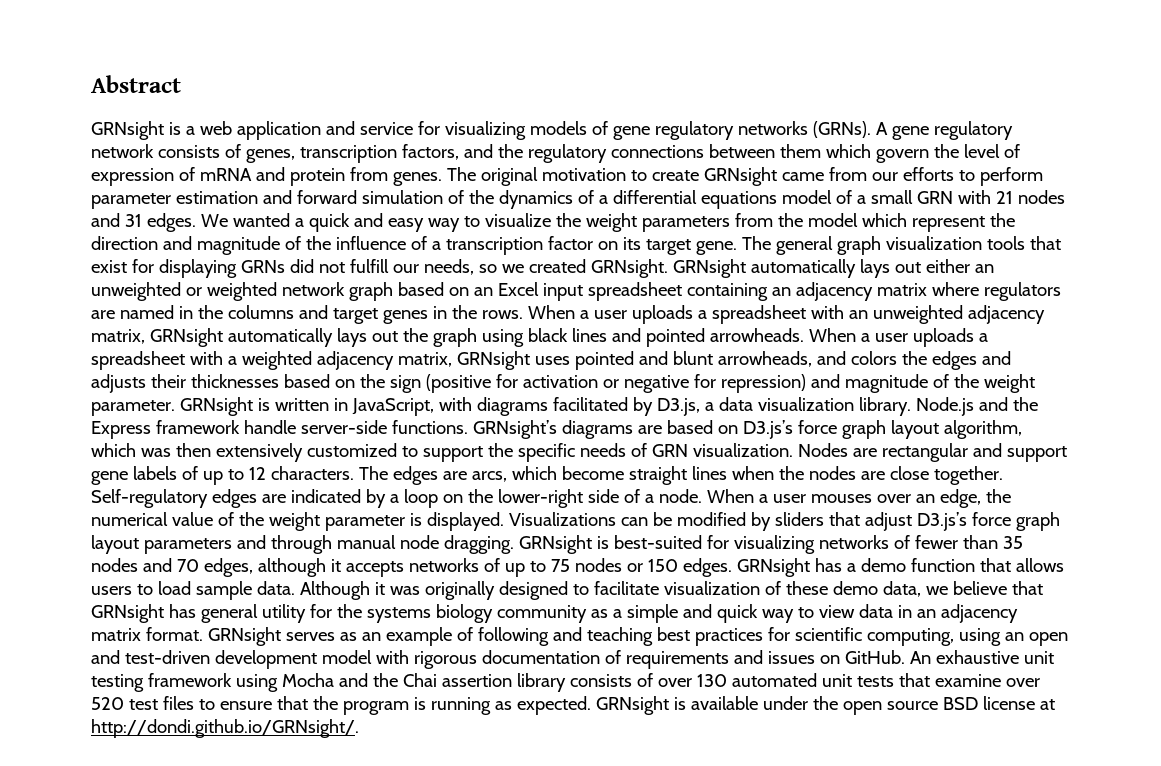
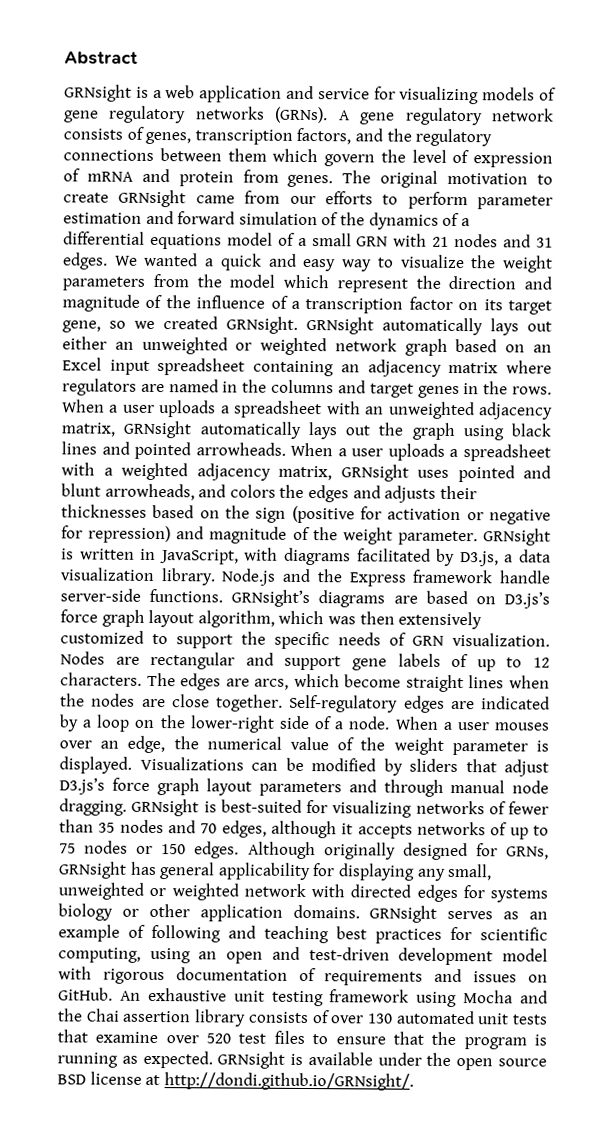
[695,236,1061,255] [91,259,474,278] gene. The general graph visualization tools that exist for displaying GRNs did not fulfill our needs, -> [62,320,101,333] gene,
[736,558,1064,577] [91,581,1043,600] [91,604,1018,623] [91,627,203,641] GRNsight has a demo function that allows users to load sample data. Although it was originally designed to facilitate visualization of these demo data, we believe that GRNsight has general utility for the systems biology community as a simple and quick way to view data in an adjacency matrix format. -> [247,841,549,861] [58,861,493,881] [58,882,548,903] [58,903,360,922] Although originally designed for GRNs, GRNsight has general applicability for displaying any small, unweighted or weighted network with directed edges for systems biology or other application domains.

